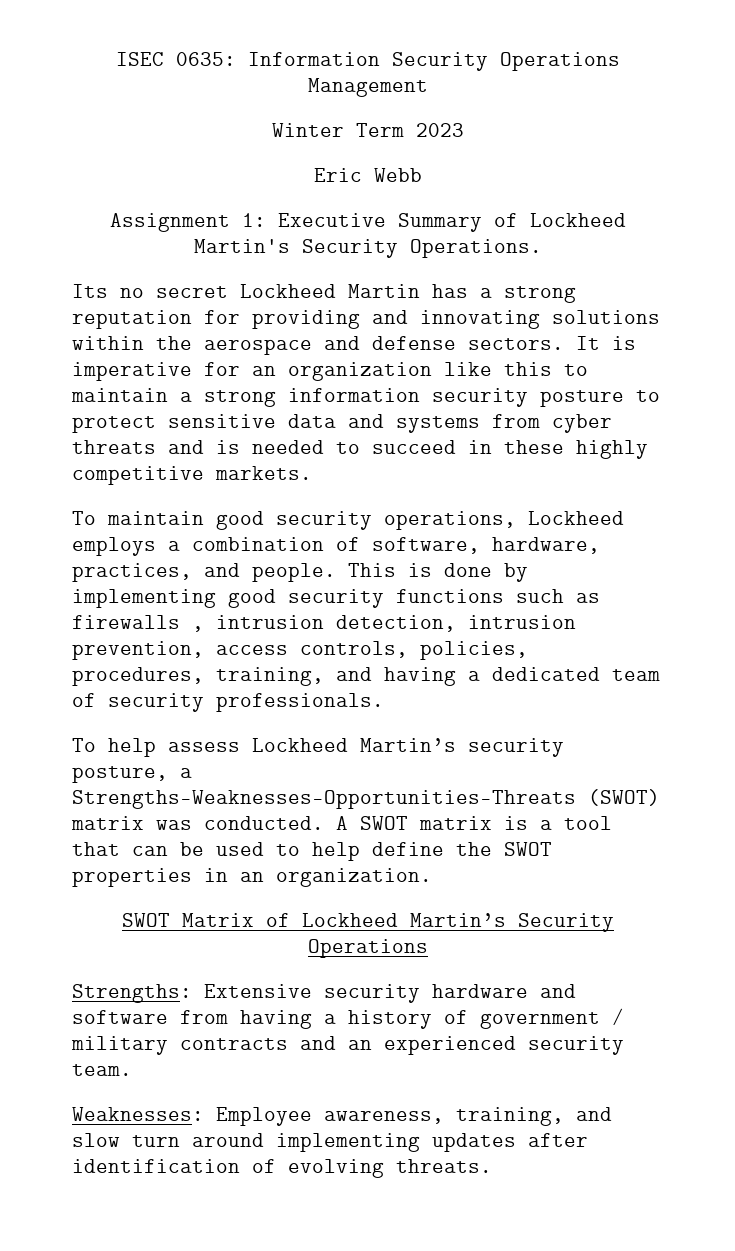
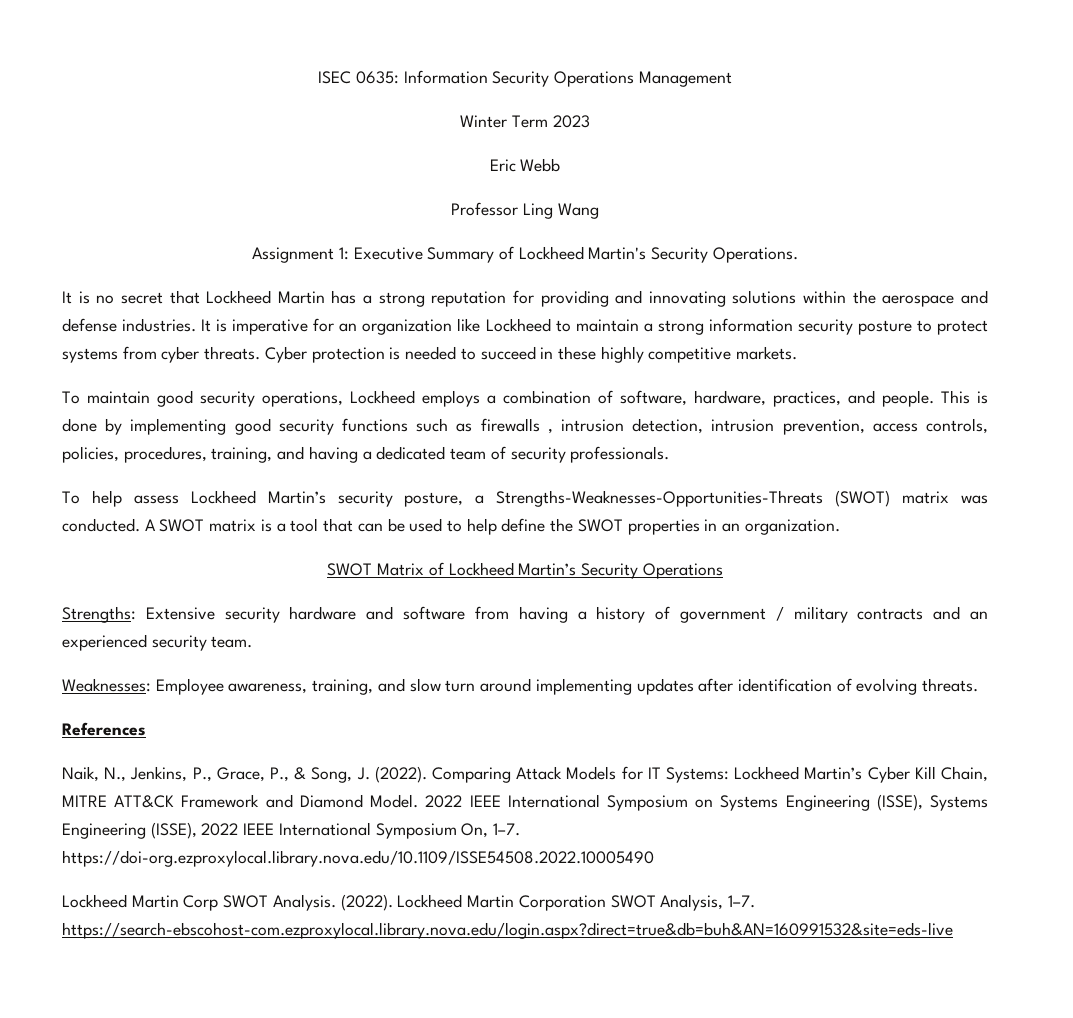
(422, 175) none -> [451,202,599,219] // Professor Ling Wang
[72,284,108,298] Its -> [62,291,90,304] It is
(228, 292) none -> [169,290,200,304] that
[468,338,564,350] sectors. -> [122,318,197,332] industries.
[504,362,552,376] this -> [485,318,551,332] Lockheed
[168,414,612,433] [72,440,204,454] sensitive data and systems from cyber threats and -> [62,346,385,363] systems from cyber threats. Cyber protection
(492, 1166) none -> [62,722,146,736] [62,766,989,783] [62,794,988,811] [62,822,521,839] [62,850,654,867] [62,894,755,911] [62,922,953,939] // References // Naik, N., Jenkins, P., Grace, P., & Song, J. (2022). Comparing Attack Models for IT Systems: Lockheed Martin’s Cyber Kill Chain, MITRE ATT&CK Framework and Diamond Model. 2022 IEEE International Symposium on Systems Engineering (ISSE), Systems Engineering (ISSE), 2022 IEEE International Symposium On, 1–7. https://doi-org.ezproxylocal.library.nova.edu/10.1109/ISSE54508.2022.10005490 // Lockheed Martin Corp SWOT Analysis. (2022). Lockheed Martin Corporation SWOT Analysis, 1–7. https://search-ebscohost-com.ezproxylocal.library.nova.edu/login.aspx?direct=true&db=buh&AN=160991532&site=eds-live

